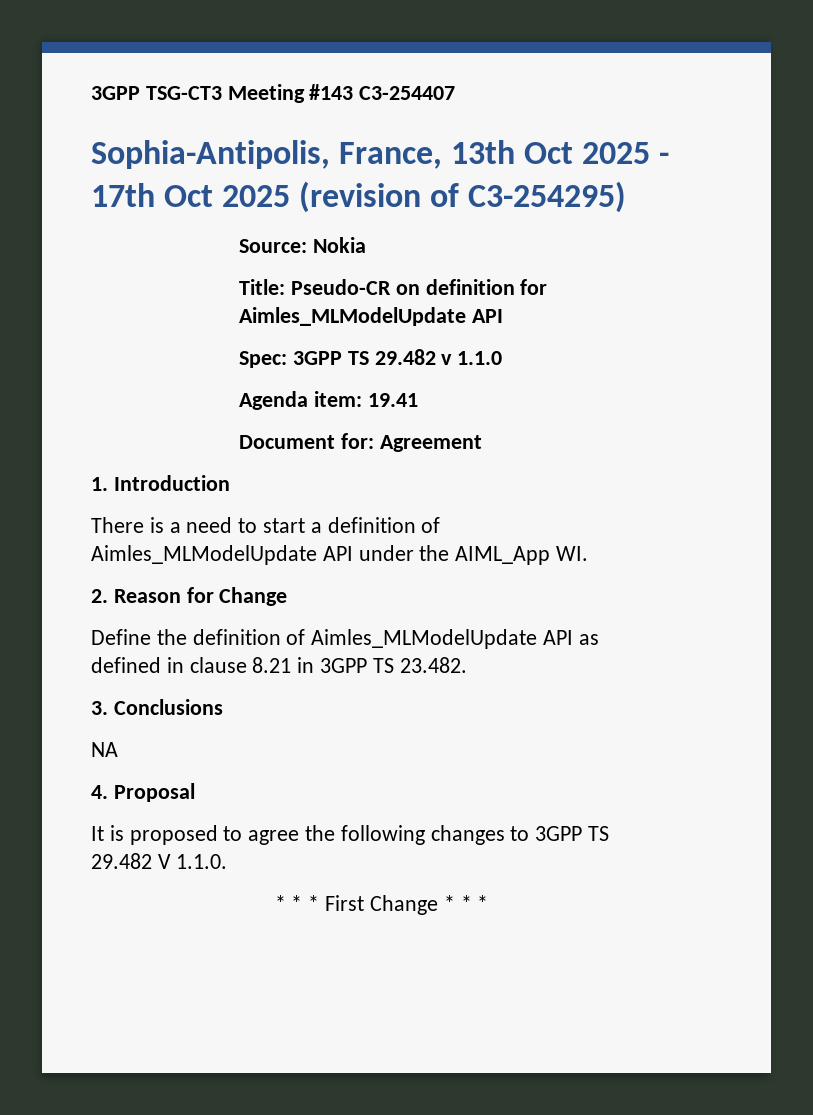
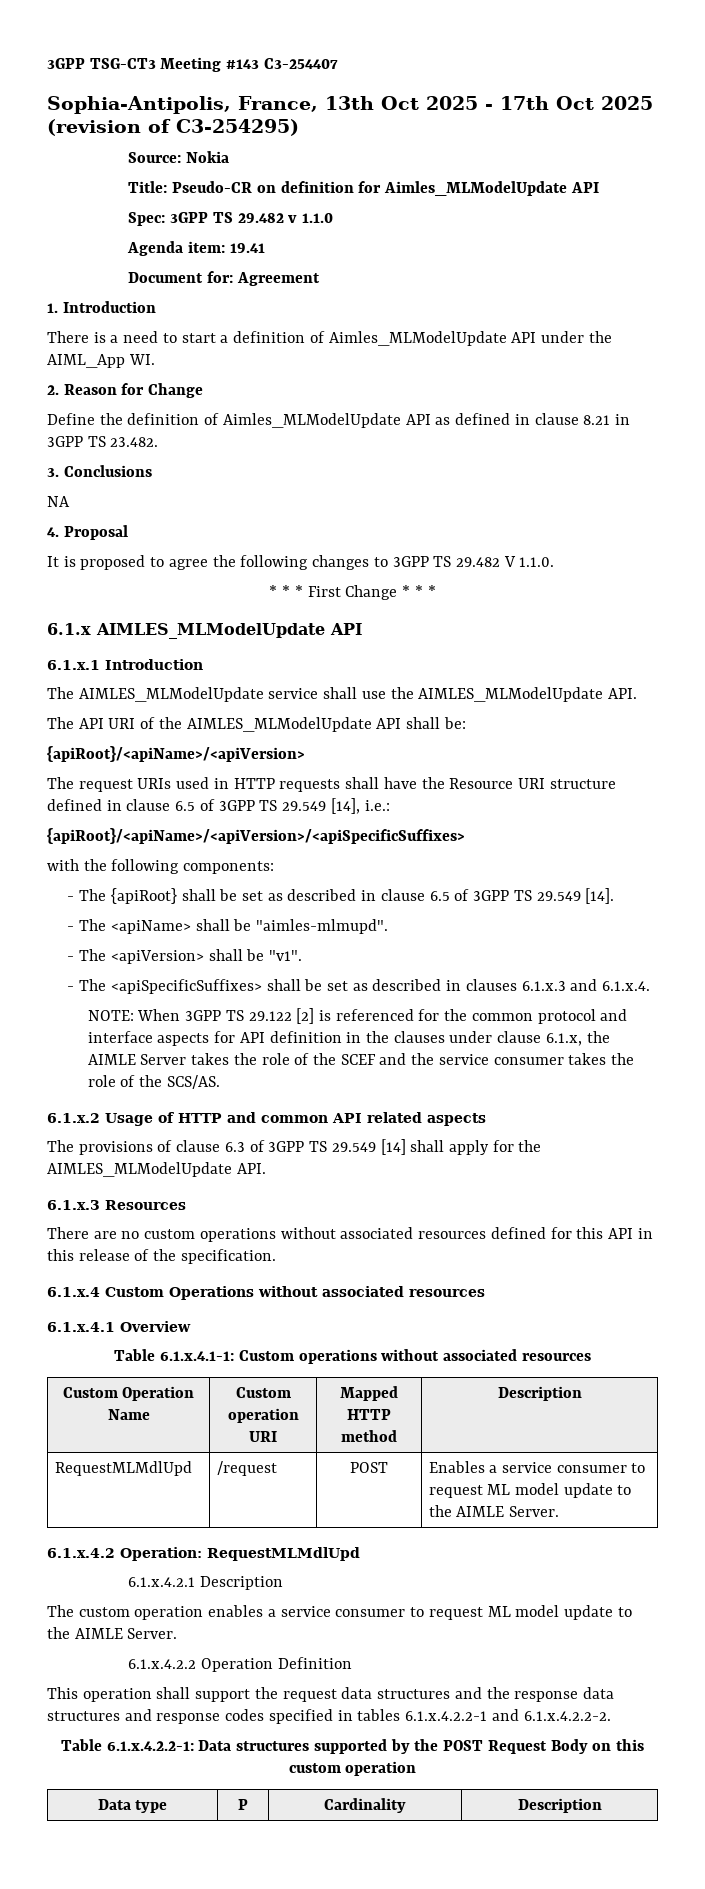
(489, 903) none -> [47,623,362,639] [47,659,203,670] [47,687,638,702] [47,717,466,732] [47,746,305,762] [47,777,616,792] [47,798,390,814] [47,828,465,844] [47,859,275,874] [67,888,615,904] [67,919,388,934] [67,949,302,964] [67,979,651,994] [87,1008,628,1024] [87,1031,610,1046] [87,1053,635,1065] [87,1075,220,1089] [47,1112,486,1126] [47,1139,542,1155] [47,1162,266,1177] [47,1200,186,1210] [47,1227,653,1242] [47,1249,276,1264] [47,1286,485,1300] [47,1321,191,1332] [114,1349,591,1364] [62,1386,195,1401] [107,1409,150,1420] [235,1387,291,1398] [227,1408,299,1423] [249,1431,277,1442] [340,1386,398,1401] [347,1409,391,1420] [341,1430,397,1442] [497,1386,582,1401] [54,1461,192,1476] [216,1461,277,1476] [350,1462,388,1473] [428,1461,646,1473] [428,1483,632,1498] [428,1505,560,1517] [47,1547,360,1561] [128,1576,284,1590] [47,1605,632,1620] [47,1627,178,1639] [128,1657,352,1672] [47,1687,614,1702] [47,1709,611,1724] [61,1739,644,1754] [288,1761,417,1776] [97,1799,168,1813] [238,1799,248,1810] [324,1798,406,1813] [517,1798,602,1813] // 6.1.x AIMLES_MLModelUpdate API // 6.1.x.1 Introduction // The AIMLES_MLModelUpdate service shall use the AIMLES_MLModelUpdate API. // The API URI of the AIMLES_MLModelUpdate API shall be: // {apiRoot}/<apiName>/<apiVersion> // The request URIs used in HTTP requests shall have the Resource URI structure defined in clause 6.5 of 3GPP TS 29.549 [14], i.e.: // {apiRoot}/<apiName>/<apiVersion>/<apiSpecificSuffixes> // with the following components: // - The {apiRoot} shall be set as described in clause 6.5 of 3GPP TS 29.549 [14]. // - The <apiName> shall be "aimles-mlmupd". // - The <apiVersion> shall be "v1". // - The <apiSpecificSuffixes> shall be set as described in clauses 6.1.x.3 and 6.1.x.4. // NOTE: When 3GPP TS 29.122 [2] is referenced for the common protocol and interface aspects for API definition in the clauses under clause 6.1.x, the AIMLE Server takes the role of the SCEF and the service consumer takes the role of the SCS/AS. // 6.1.x.2 Usage of HTTP and common API related aspects // The provisions of clause 6.3 of 3GPP TS 29.549 [14] shall apply for the AIMLES_MLModelUpdate API. // 6.1.x.3 Resources // There are no custom operations without associated resources defined for this API in this release of the specification. // 6.1.x.4 Custom Operations without associated resources // 6.1.x.4.1 Overview // Table 6.1.x.4.1-1: Custom operations without associated resources // Custom Operation Name | Custom operation URI | Mapped HTTP method | Description // RequestMLMdlUpd | /request | POST | Enables a service consumer to request ML model update to the AIMLE Server. // 6.1.x.4.2 Operation: RequestMLMdlUpd // 6.1.x.4.2.1 Description // The custom operation enables a service consumer to request ML model update to the AIMLE Server. // 6.1.x.4.2.2 Operation Definition // This operation shall support the request data structures and the response data structures and response codes specified in tables 6.1.x.4.2.2-1 and 6.1.x.4.2.2-2. // Table 6.1.x.4.2.2-1: Data structures supported by the POST Request Body on this custom operation // Data type | P | Cardinality | Description

